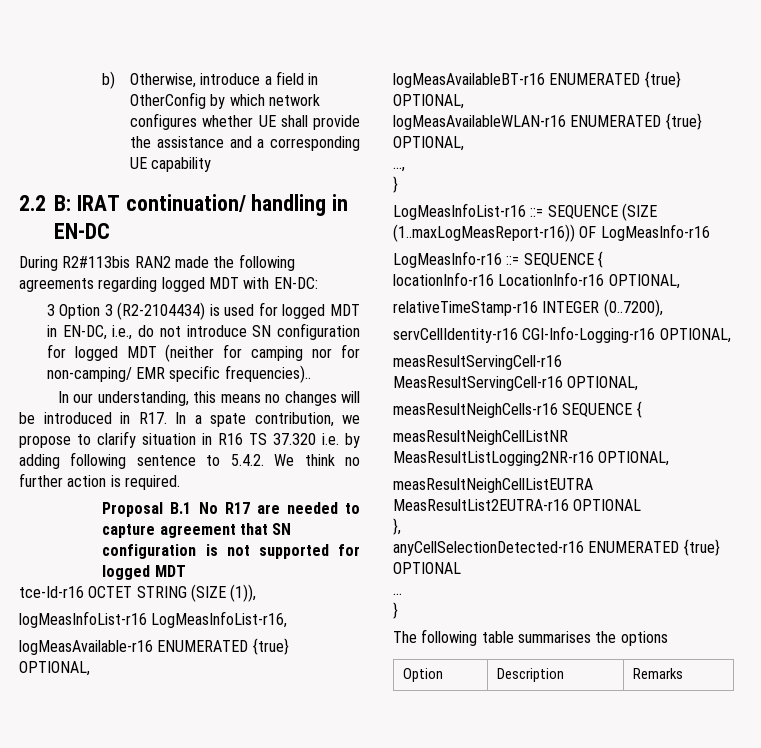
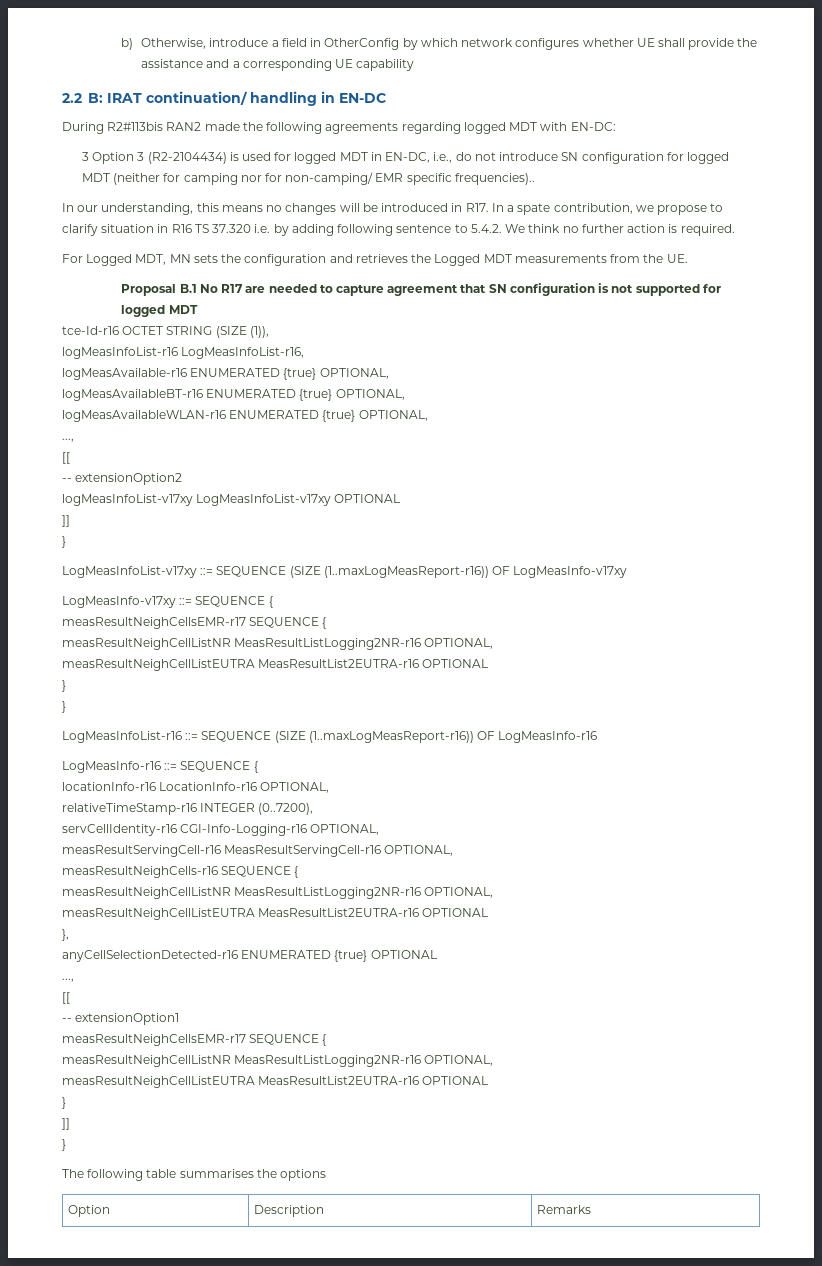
(180, 482) none -> [62,254,688,266] // For Logged MDT, MN sets the configuration and retrieves the Logged MDT measurements from the UE.
(405, 169) none -> [62,452,70,464] [62,473,183,485] [62,494,401,506] [62,515,70,527] [62,536,66,548] [62,566,628,578] [62,596,273,608] [62,617,327,629] [62,638,494,650] [62,659,489,671] [62,680,66,692] // [[ // -- extensionOption2 // logMeasInfoList-v17xy LogMeasInfoList-v17xy OPTIONAL // ]] // } // LogMeasInfoList-v17xy ::= SEQUENCE (SIZE (1..maxLogMeasReport-r16)) OF LogMeasInfo-v17xy // LogMeasInfo-v17xy ::= SEQUENCE { // measResultNeighCellsEMR-r17 SEQUENCE { // measResultNeighCellListNR MeasResultListLogging2NR-r16 OPTIONAL, // measResultNeighCellListEUTRA MeasResultList2EUTRA-r16 OPTIONAL // }
[393,593,402,595] ... -> [62,978,74,982] [62,992,70,1004] [62,1013,180,1025] [62,1034,327,1046] [62,1055,494,1067] [62,1076,489,1088] [62,1097,66,1109] [62,1118,70,1130] ..., // [[ // -- extensionOption1 // measResultNeighCellsEMR-r17 SEQUENCE { // measResultNeighCellListNR MeasResultListLogging2NR-r16 OPTIONAL, // measResultNeighCellListEUTRA MeasResultList2EUTRA-r16 OPTIONAL // } // ]]

